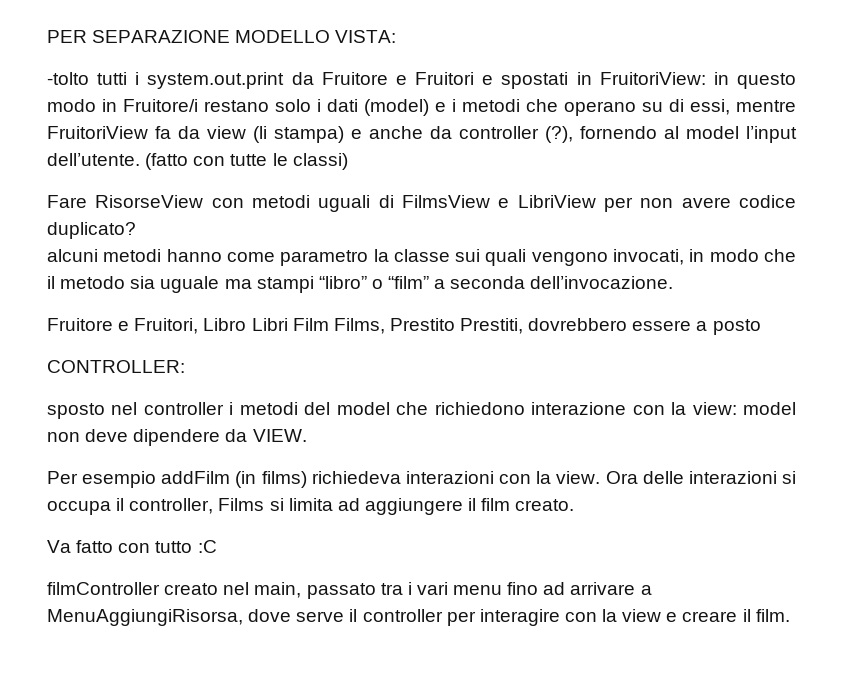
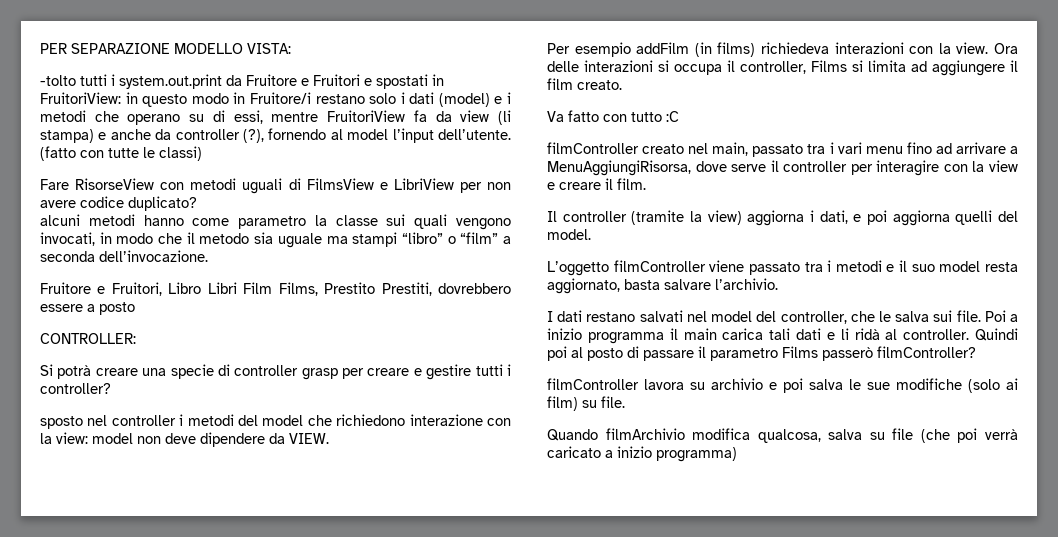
(185, 366) none -> [40,364,511,380] [40,383,111,394] // Si potrà creare una specie di controller grasp per creare e gestire tutti i controller?
(790, 615) none -> [547,210,1019,226] [547,229,591,240] [547,260,1018,276] [547,278,778,294] [547,310,1018,324] [547,328,1018,344] [547,346,976,361] [547,378,1018,393] [547,396,625,411] [547,428,1018,443] [547,446,737,462] // Il controller (tramite la view) aggiorna i dati, e poi aggiorna quelli del model. // L’oggetto filmController viene passato tra i metodi e il suo model resta aggiornato, basta salvare l’archivio. // I dati restano salvati nel model del controller, che le salva sui file. Poi a inizio programma il main carica tali dati e li ridà al controller. Quindi poi al posto di passare il parametro Films passerò filmController? // filmController lavora su archivio e poi salva le sue modifiche (solo ai film) su file. // Quando filmArchivio modifica qualcosa, salva su file (che poi verrà caricato a inizio programma)

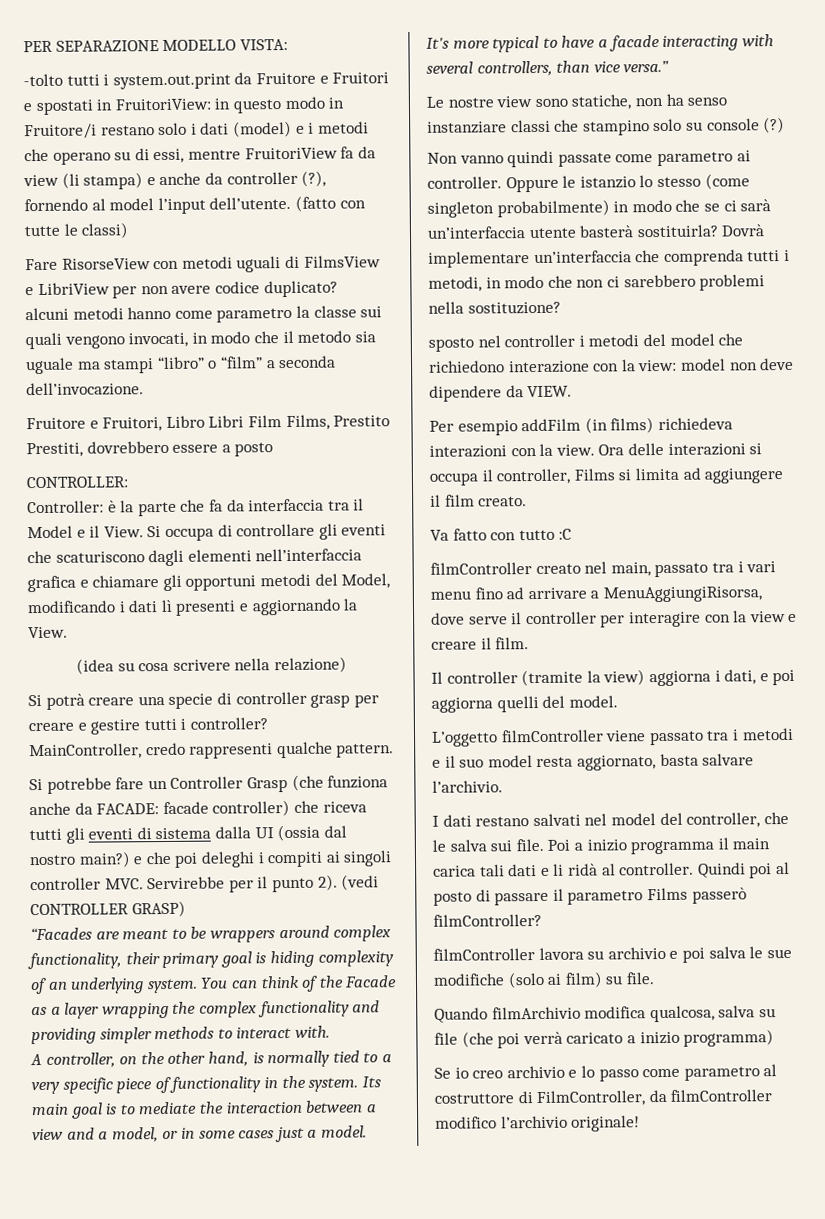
(136, 338) none -> [27,498,365,517] [27,523,387,541] [27,548,363,567] [27,573,391,593] [27,598,359,616] [28,626,68,639] [76,656,347,675] // Controller: è la parte che fa da interfaccia tra il Model e il View. Si occupa di controllare gli eventi che scaturiscono dagli elementi nell’interfaccia grafica e chiamare gli opportuni metodi del Model, modificando i dati lì presenti e aggiornando la View. // (idea su cosa scrivere nella relazione)
(111, 388) none -> [29,741,395,760] [29,774,389,794] [29,799,367,817] [29,824,347,844] [29,850,393,868] [30,874,380,893] [30,900,186,918] [30,925,392,943] [27,950,394,970] [30,975,398,995] [31,1000,381,1019] [31,1025,330,1045] [30,1050,392,1068] [31,1075,381,1095] [31,1100,377,1119] [32,1125,367,1143] [426,34,774,53] [426,60,670,77] [426,93,728,110] [427,116,786,136] [427,150,751,168] [427,173,750,193] [427,199,772,218] [427,224,766,239] [428,249,790,268] [428,274,766,292] [428,301,561,315] // MainController, credo rappresenti qualche pattern. // Si potrebbe fare un Controller Grasp (che funziona anche da FACADE: facade controller) che riceva tutti gli eventi di sistema dalla UI (ossia dal nostro main?) e che poi deleghi i compiti ai singoli controller MVC. Servirebbe per il punto 2). (vedi CONTROLLER GRASP) // “Facades are meant to be wrappers around complex functionality, their primary goal is hiding complexity of an underlying system. You can think of the Facade as a layer wrapping the complex functionality and providing simpler methods to interact with. // A controller, on the other hand, is normally tied to a very specific piece of functionality in the system. Its main goal is to mediate the interaction between a view and a model, or in some cases just a model. // It's more typical to have a facade interacting with several controllers, than vice versa.” // Le nostre view sono statiche, non ha senso instanziare classi che stampino solo su console (?) // Non vanno quindi passate come parametro ai controller. Oppure le istanzio lo stesso (come singleton probabilmente) in modo che se ci sarà un’interfaccia utente basterà sostituirla? Dovrà implementare un’interfaccia che comprenda tutti i metodi, in modo che non ci sarebbero problemi nella sostituzione?
(737, 454) none -> [434,1064,778,1082] [434,1089,773,1107] [435,1115,641,1132] // Se io creo archivio e lo passo come parametro al costruttore di FilmController, da filmController modifico l’archivio originale!

